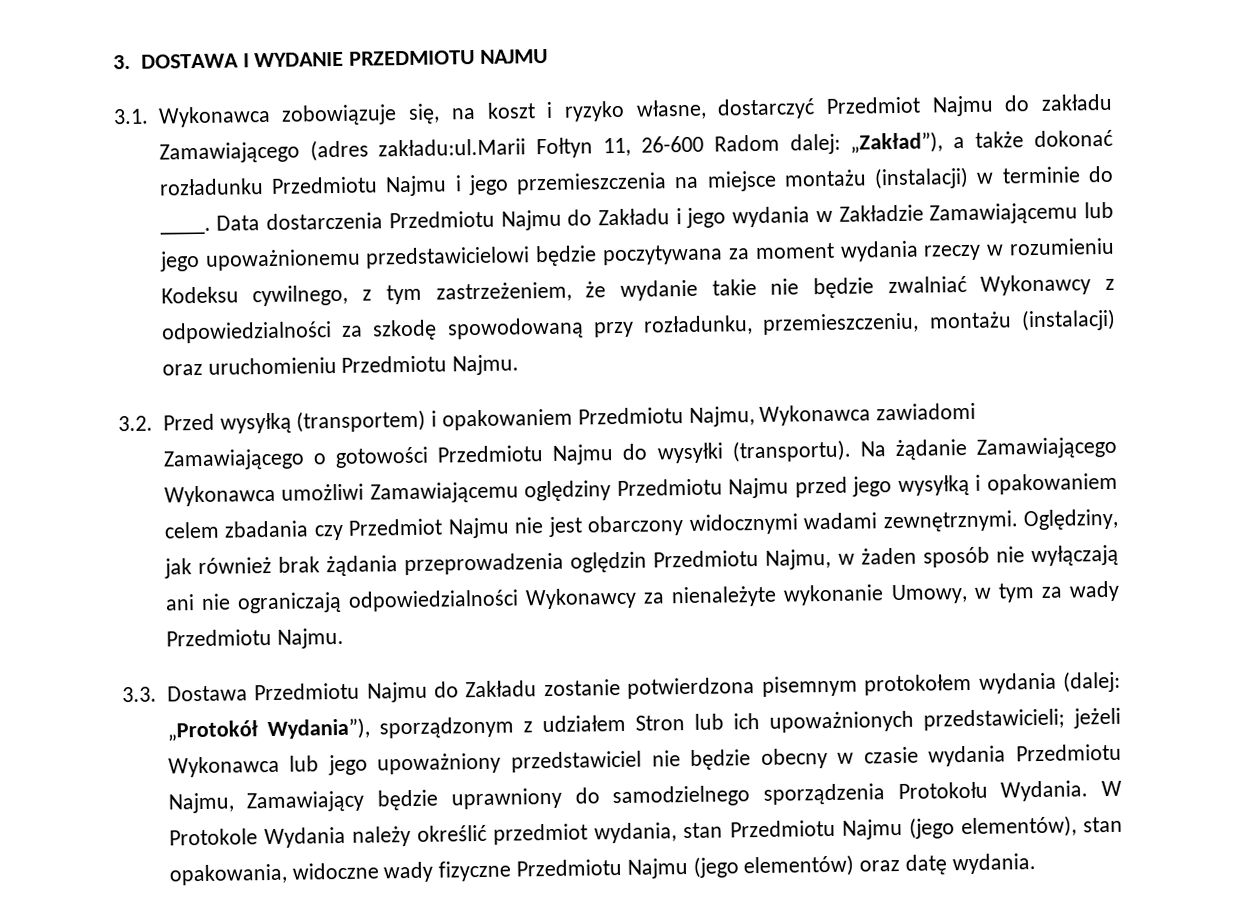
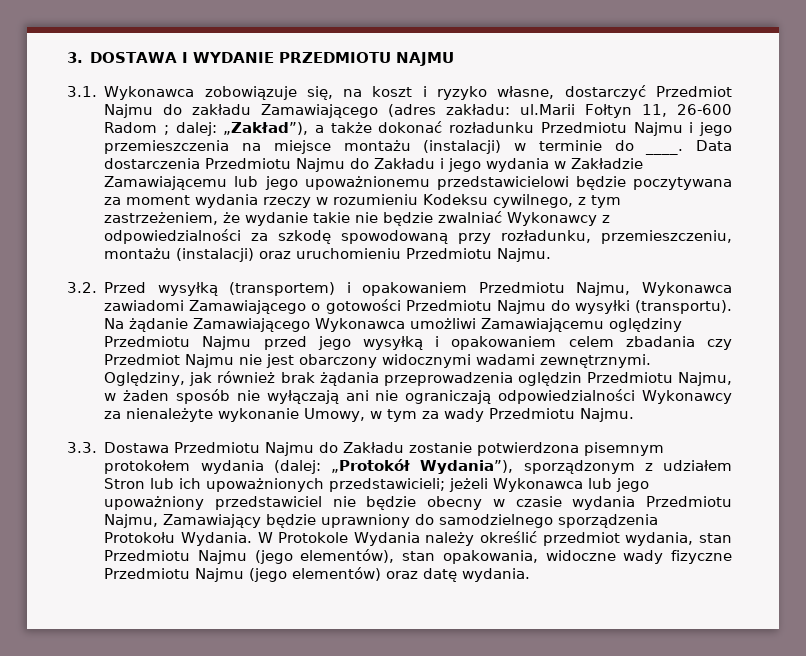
[378,138,527,157] zakładu:ul.Marii -> [446,104,576,115] zakładu: ul.Marii
(780, 143) none -> [163,125,169,135] ;

